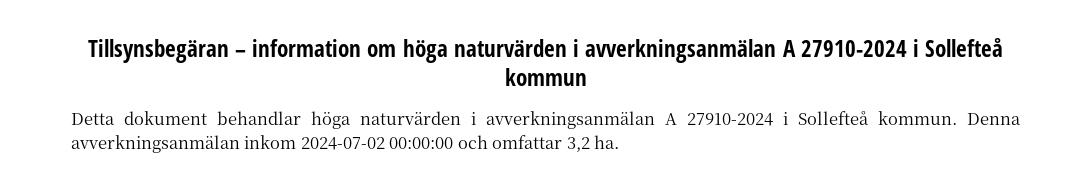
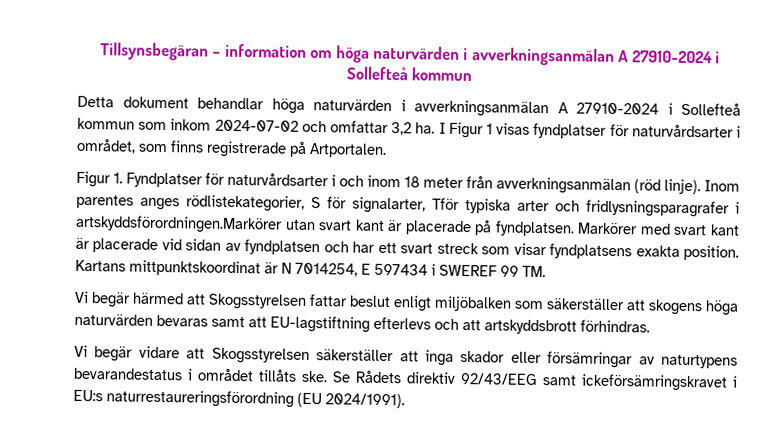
[878,111,1021,125] [71,135,240,153] kommun. Denna avverkningsanmälan -> [77,117,168,131] kommun som
[389,137,454,149] 00:00:00 -> (299, 125) none
(620, 142) none -> [438,121,741,139] [76,138,387,158] [76,170,740,195] [76,194,740,218] [75,214,740,237] [75,237,739,261] [75,259,546,278] [74,290,739,316] [74,313,650,335] [74,344,738,369] [73,367,738,392] [73,389,405,409] I Figur 1 visas fyndplatser för naturvårdsarter i området, som finns registrerade på Artportalen. // Figur 1. Fyndplatser för naturvårdsarter i och inom 18 meter från avverkningsanmälan (röd linje). Inom parentes anges rödlistekategorier, S för signalarter, Tför typiska arter och fridlysningsparagrafer i artskyddsförordningen.Markörer utan svart kant är placerade på fyndplatsen. Markörer med svart kant är placerade vid sidan av fyndplatsen och har ett svart streck som visar fyndplatsens exakta position. Kartans mittpunktskoordinat är N 7014254, E 597434 i SWEREF 99 TM. // Vi begär härmed att Skogsstyrelsen fattar beslut enligt miljöbalken som säkerställer att skogens höga naturvärden bevaras samt att EU-lagstiftning efterlevs och att artskyddsbrott förhindras. // Vi begär vidare att Skogsstyrelsen säkerställer att inga skador eller försämringar av naturtypens bevarandestatus i området tillåts ske. Se Rådets direktiv 92/43/EEG samt ickeförsämringskravet i EU:s naturrestaureringsförordning (EU 2024/1991).

